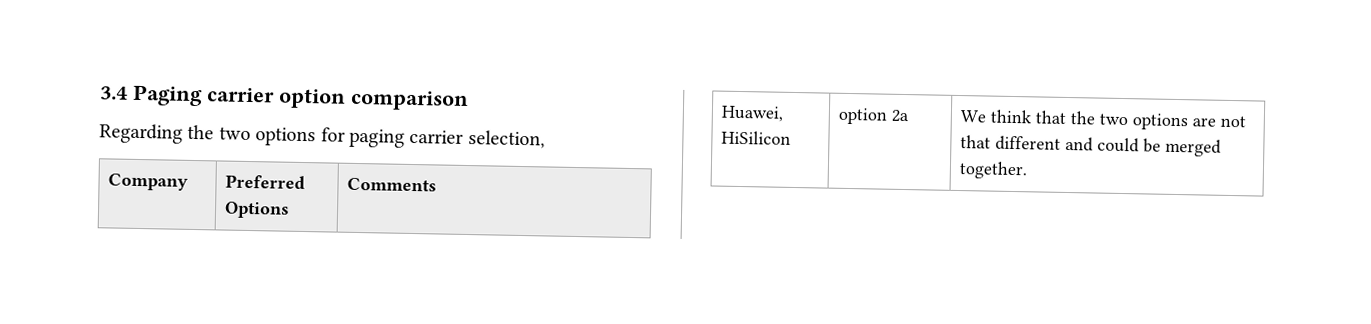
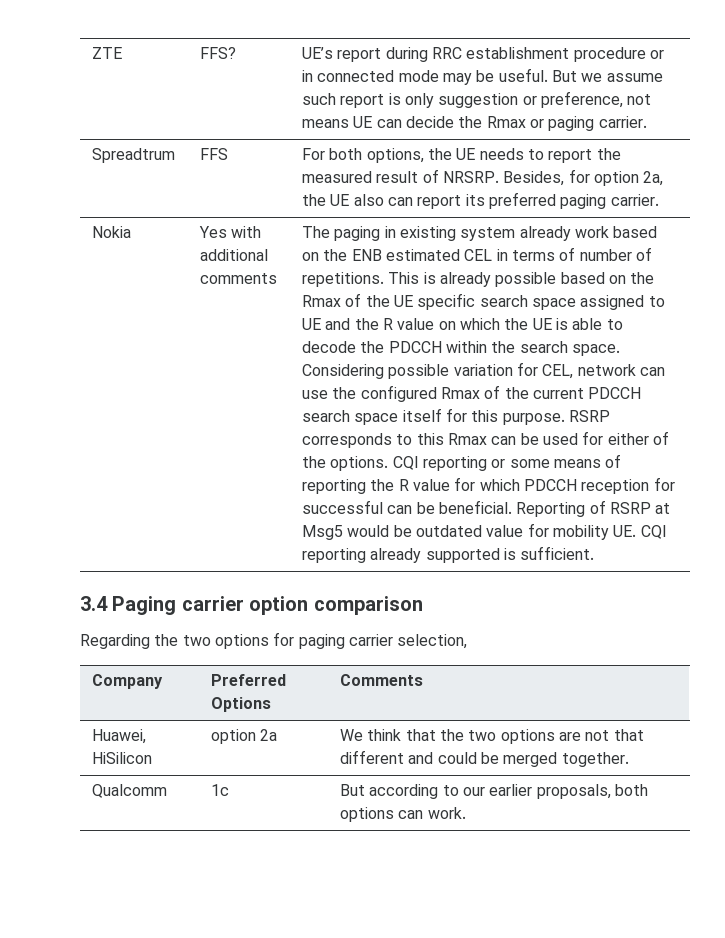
(100, 93) none -> [92,47,123,59] [200,47,237,59] [302,47,665,62] [302,68,663,85] [302,91,652,108] [302,116,647,131] [92,148,176,163] [200,148,229,160] [302,148,621,163] [302,169,664,186] [302,192,659,209] [92,226,132,238] [199,226,262,238] [200,249,269,261] [200,273,278,284] [302,226,658,241] [302,247,652,261] [302,272,655,287] [302,293,665,310] [302,318,623,330] [302,341,621,356] [302,362,666,379] [302,385,642,402] [302,408,611,425] [302,431,669,448] [302,454,622,471] [302,477,675,494] [302,500,671,517] [302,523,667,540] [302,546,595,563] ZTE | FFS? | UE’s report during RRC establishment procedure or in connected mode may be useful. But we assume such report is only suggestion or preference, not means UE can decide the Rmax or paging carrier. // Spreadtrum | FFS | For both options, the UE needs to report the measured result of NRSRP. Besides, for option 2a, the UE also can report its preferred paging carrier. // Nokia | Yes with additional comments | The paging in existing system already work based on the ENB estimated CEL in terms of number of repetitions. This is already possible based on the Rmax of the UE specific search space assigned to UE and the R value on which the UE is able to decode the PDCCH within the search space. Considering possible variation for CEL, network can use the configured Rmax of the current PDCCH search space itself for this purpose. RSRP corresponds to this Rmax can be used for either of the options. CQI reporting or some means of reporting the R value for which PDCCH reception for successful can be beneficial. Reporting of RSRP at Msg5 would be outdated value for mobility UE. CQI reporting already supported is sufficient. //
(1028, 170) none -> [92,784,168,798] [211,784,230,796] [340,784,649,799] [340,807,466,822] // Qualcomm | 1c | But according to our earlier proposals, both options can work.

